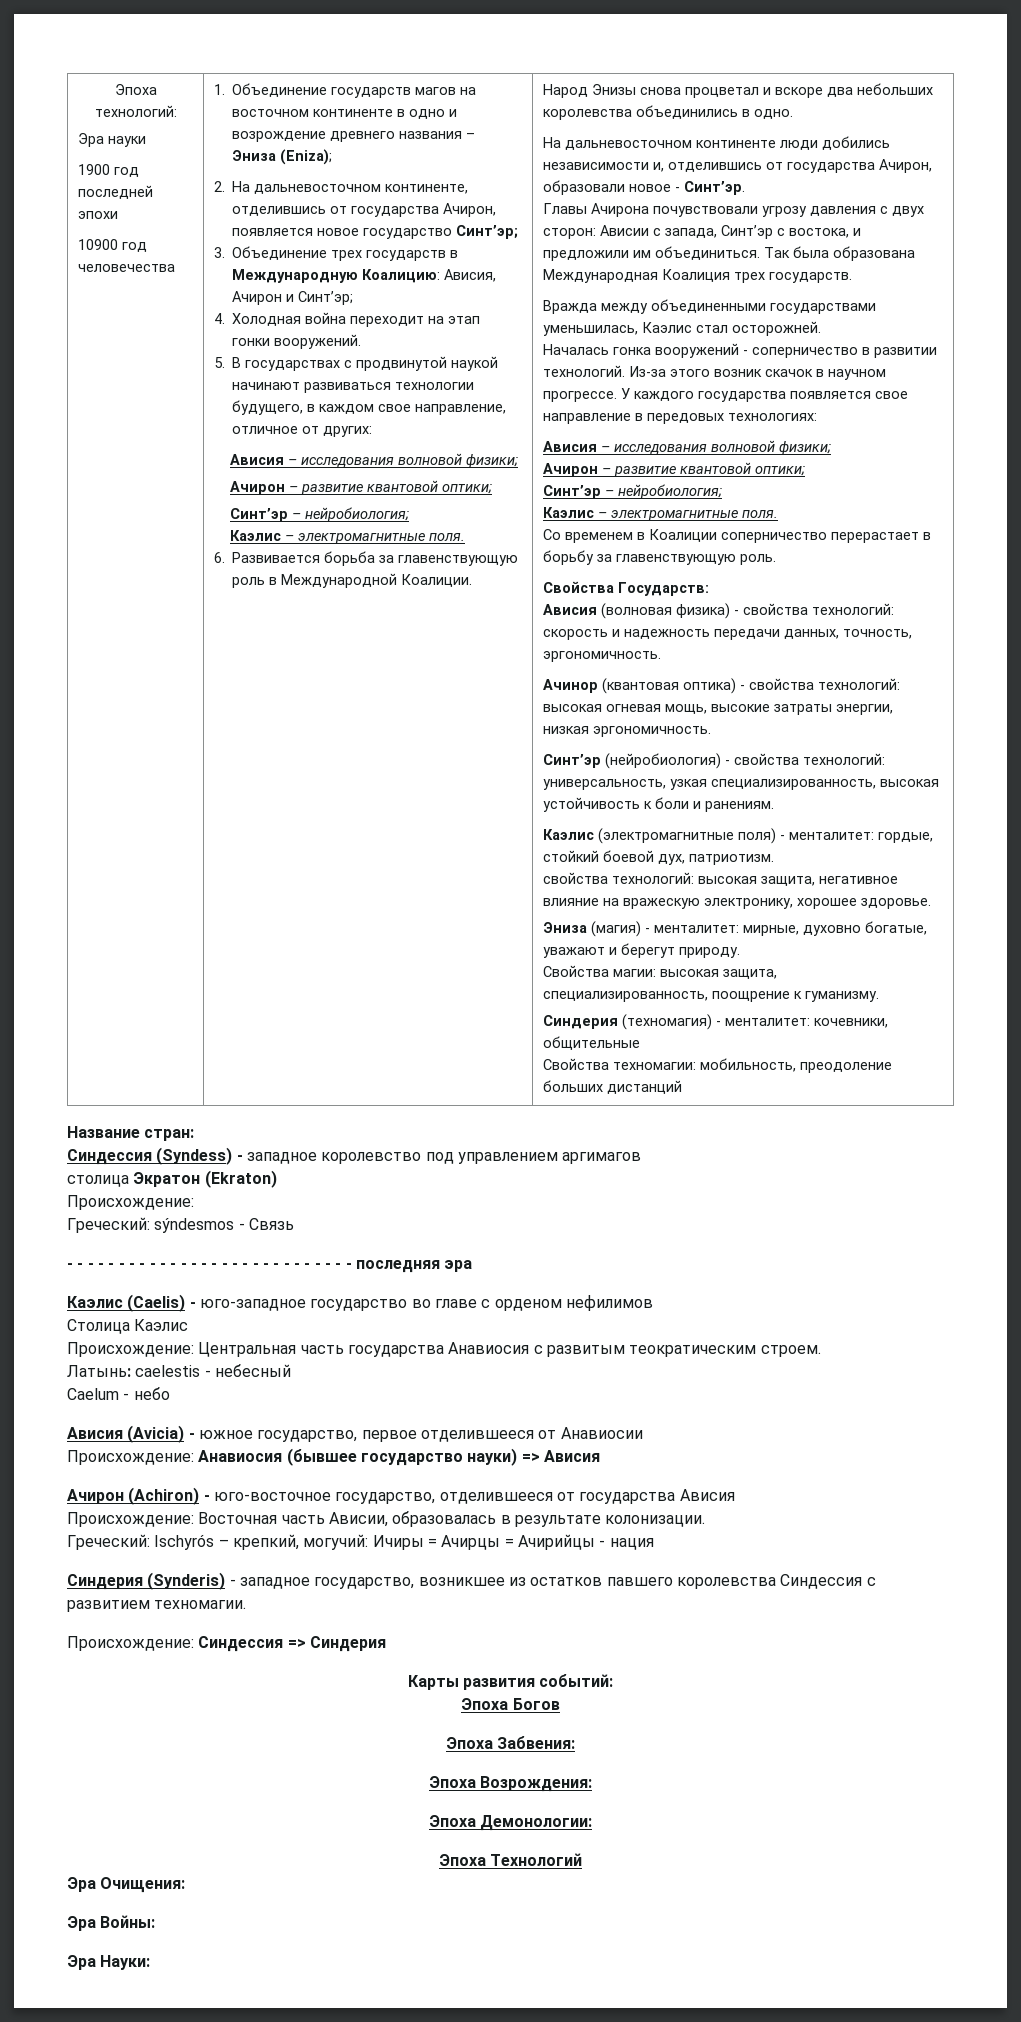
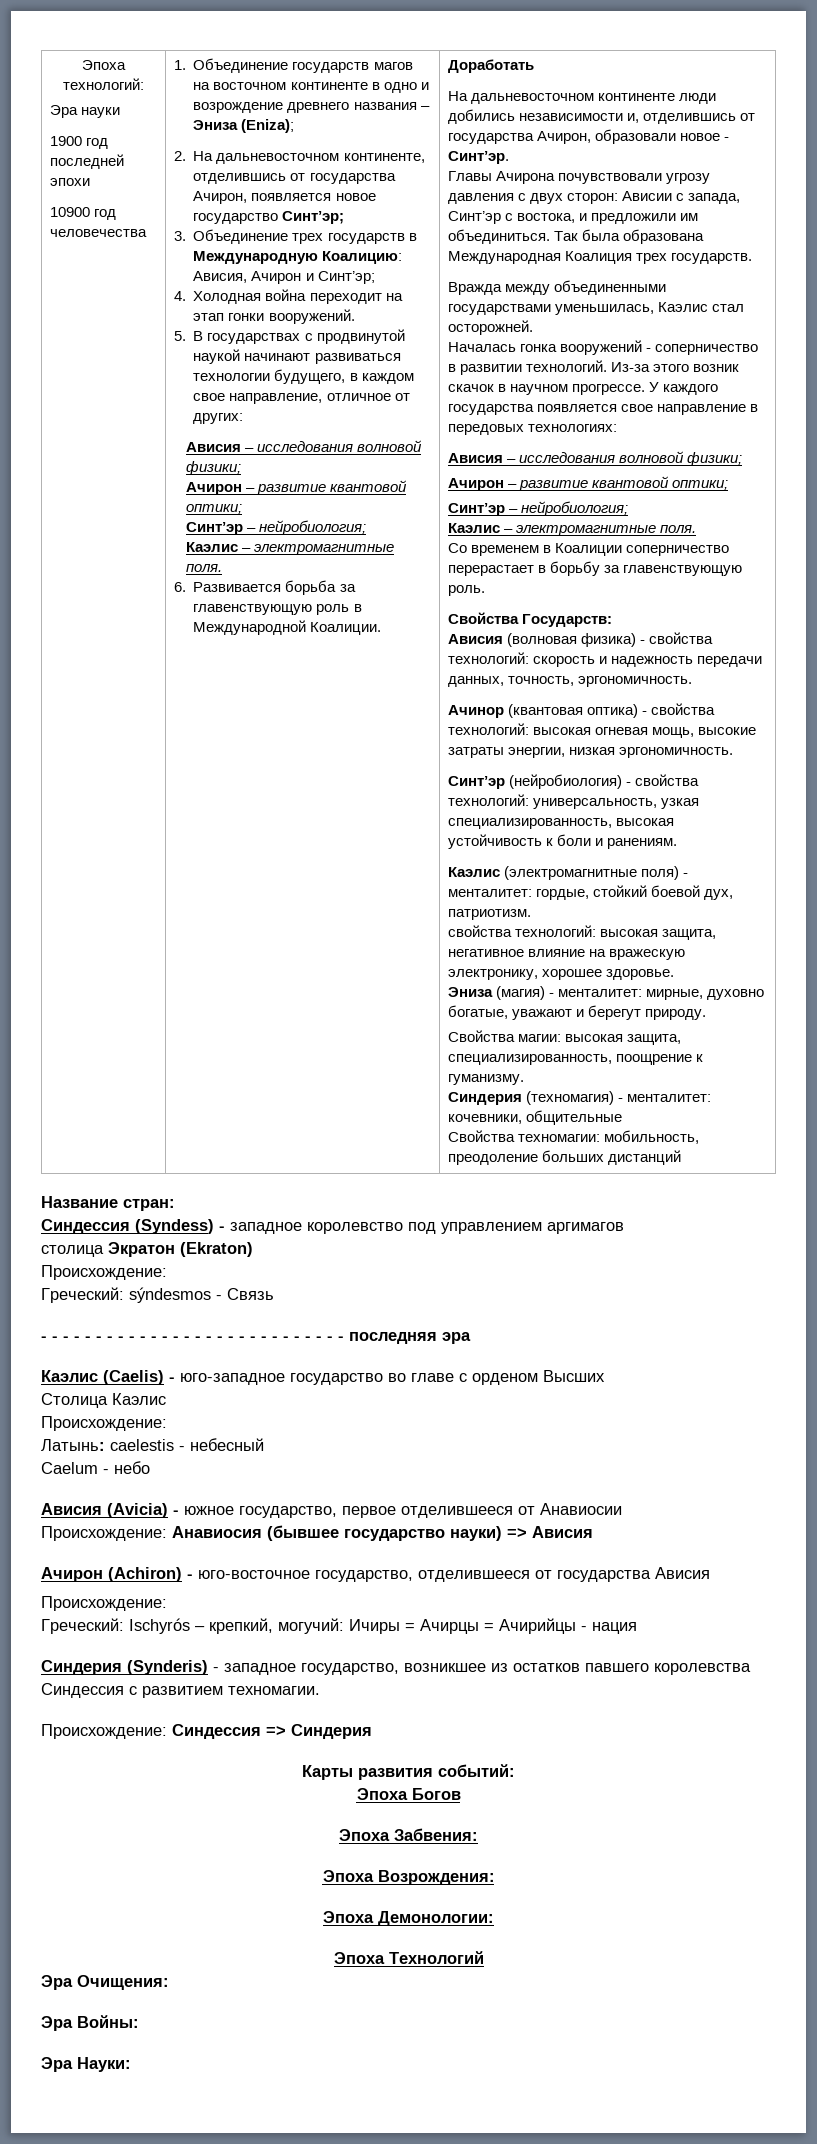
[543,83,934,98] [543,105,794,120] Народ Энизы снова процветал и вскоре два небольших королевства объединились в одно. -> [447,59,534,73] Доработать
[565,1295,653,1311] нефилимов -> [543,1370,605,1382] Высших
[198,1342,821,1357] Центральная часть государства Анавиосия с развитым теократическим строем. -> (167, 1423) none
[198,1511,706,1527] Восточная часть Ависии, образовалась в результате колонизации. -> (167, 1603) none

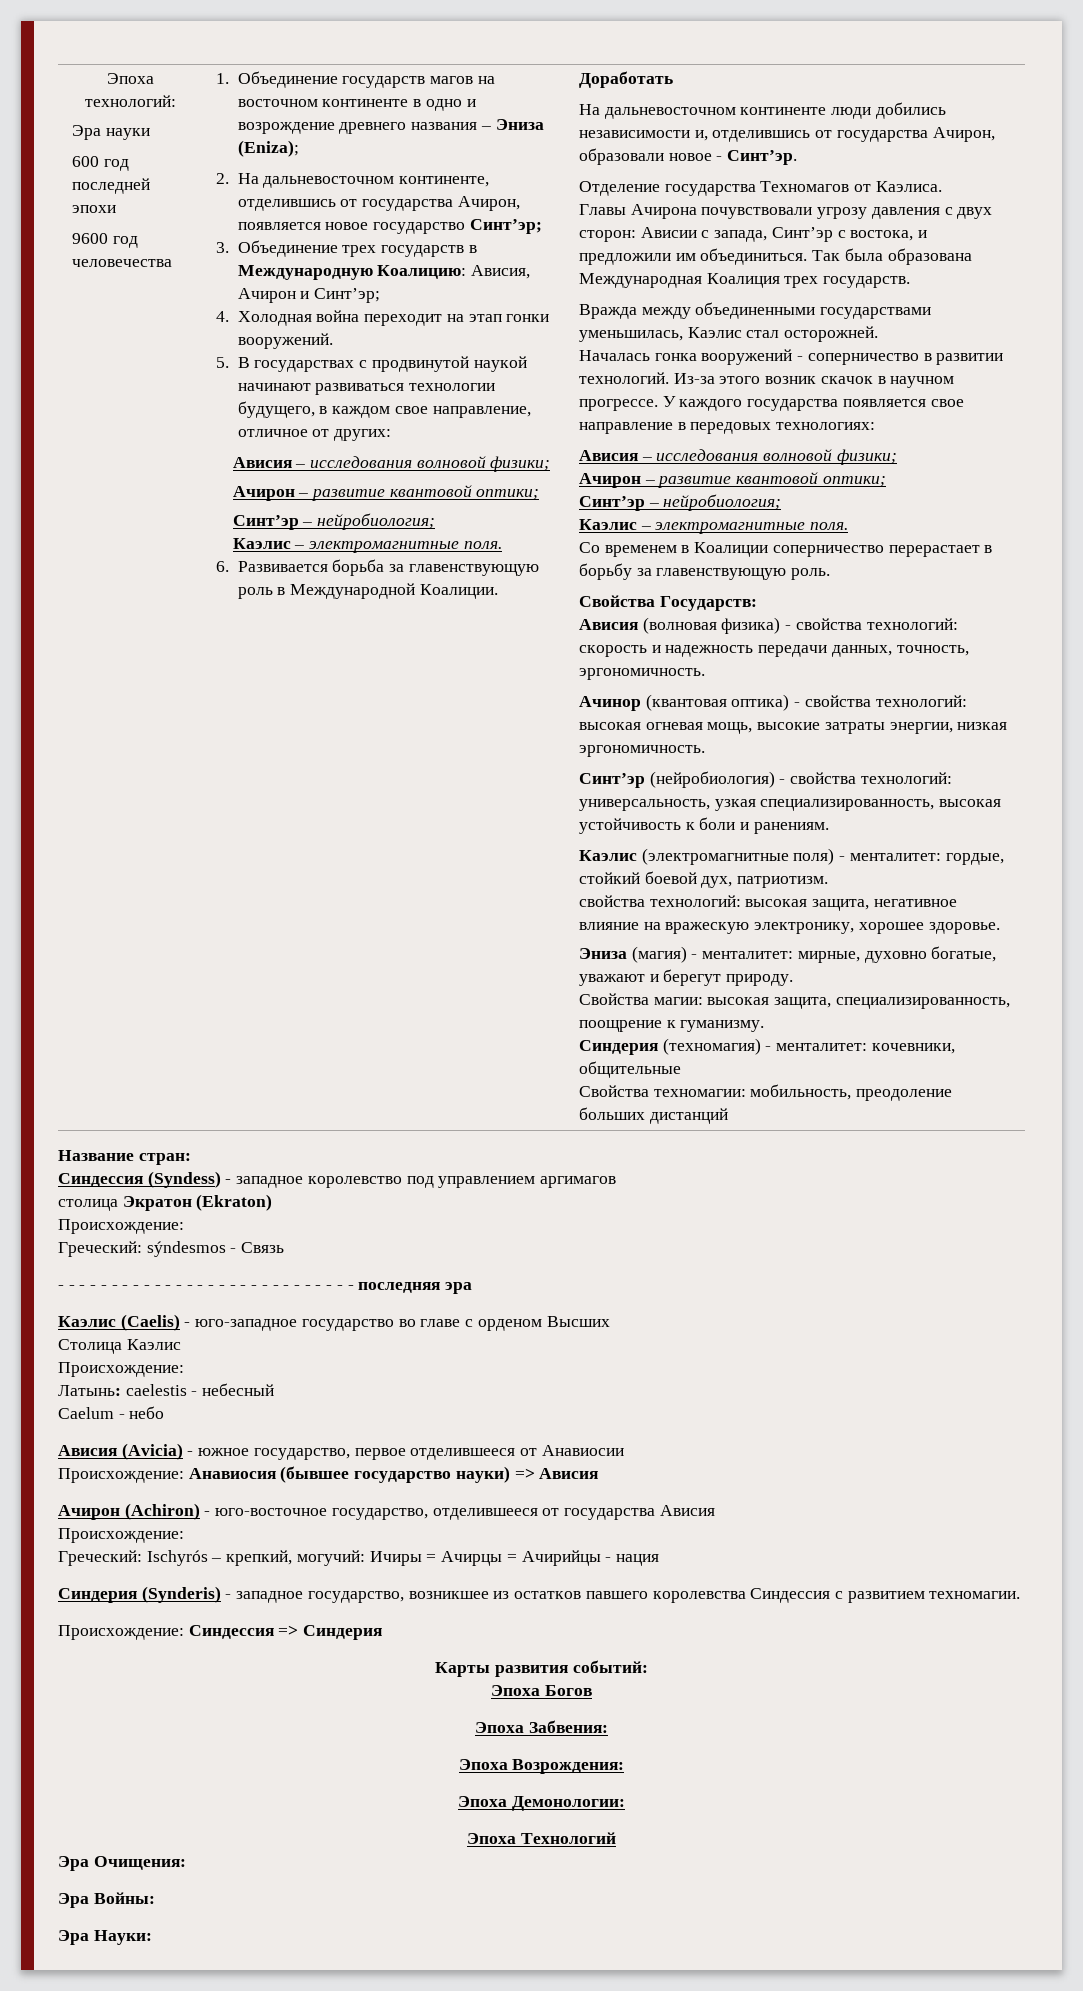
[49,136,82,146] 1900 -> [71,156,99,167] 600
[49,207,90,217] 10900 -> [71,233,108,244] 9600
(509, 157) none -> [578,181,942,196] // Отделение государства Техномагов от Каэлиса.

